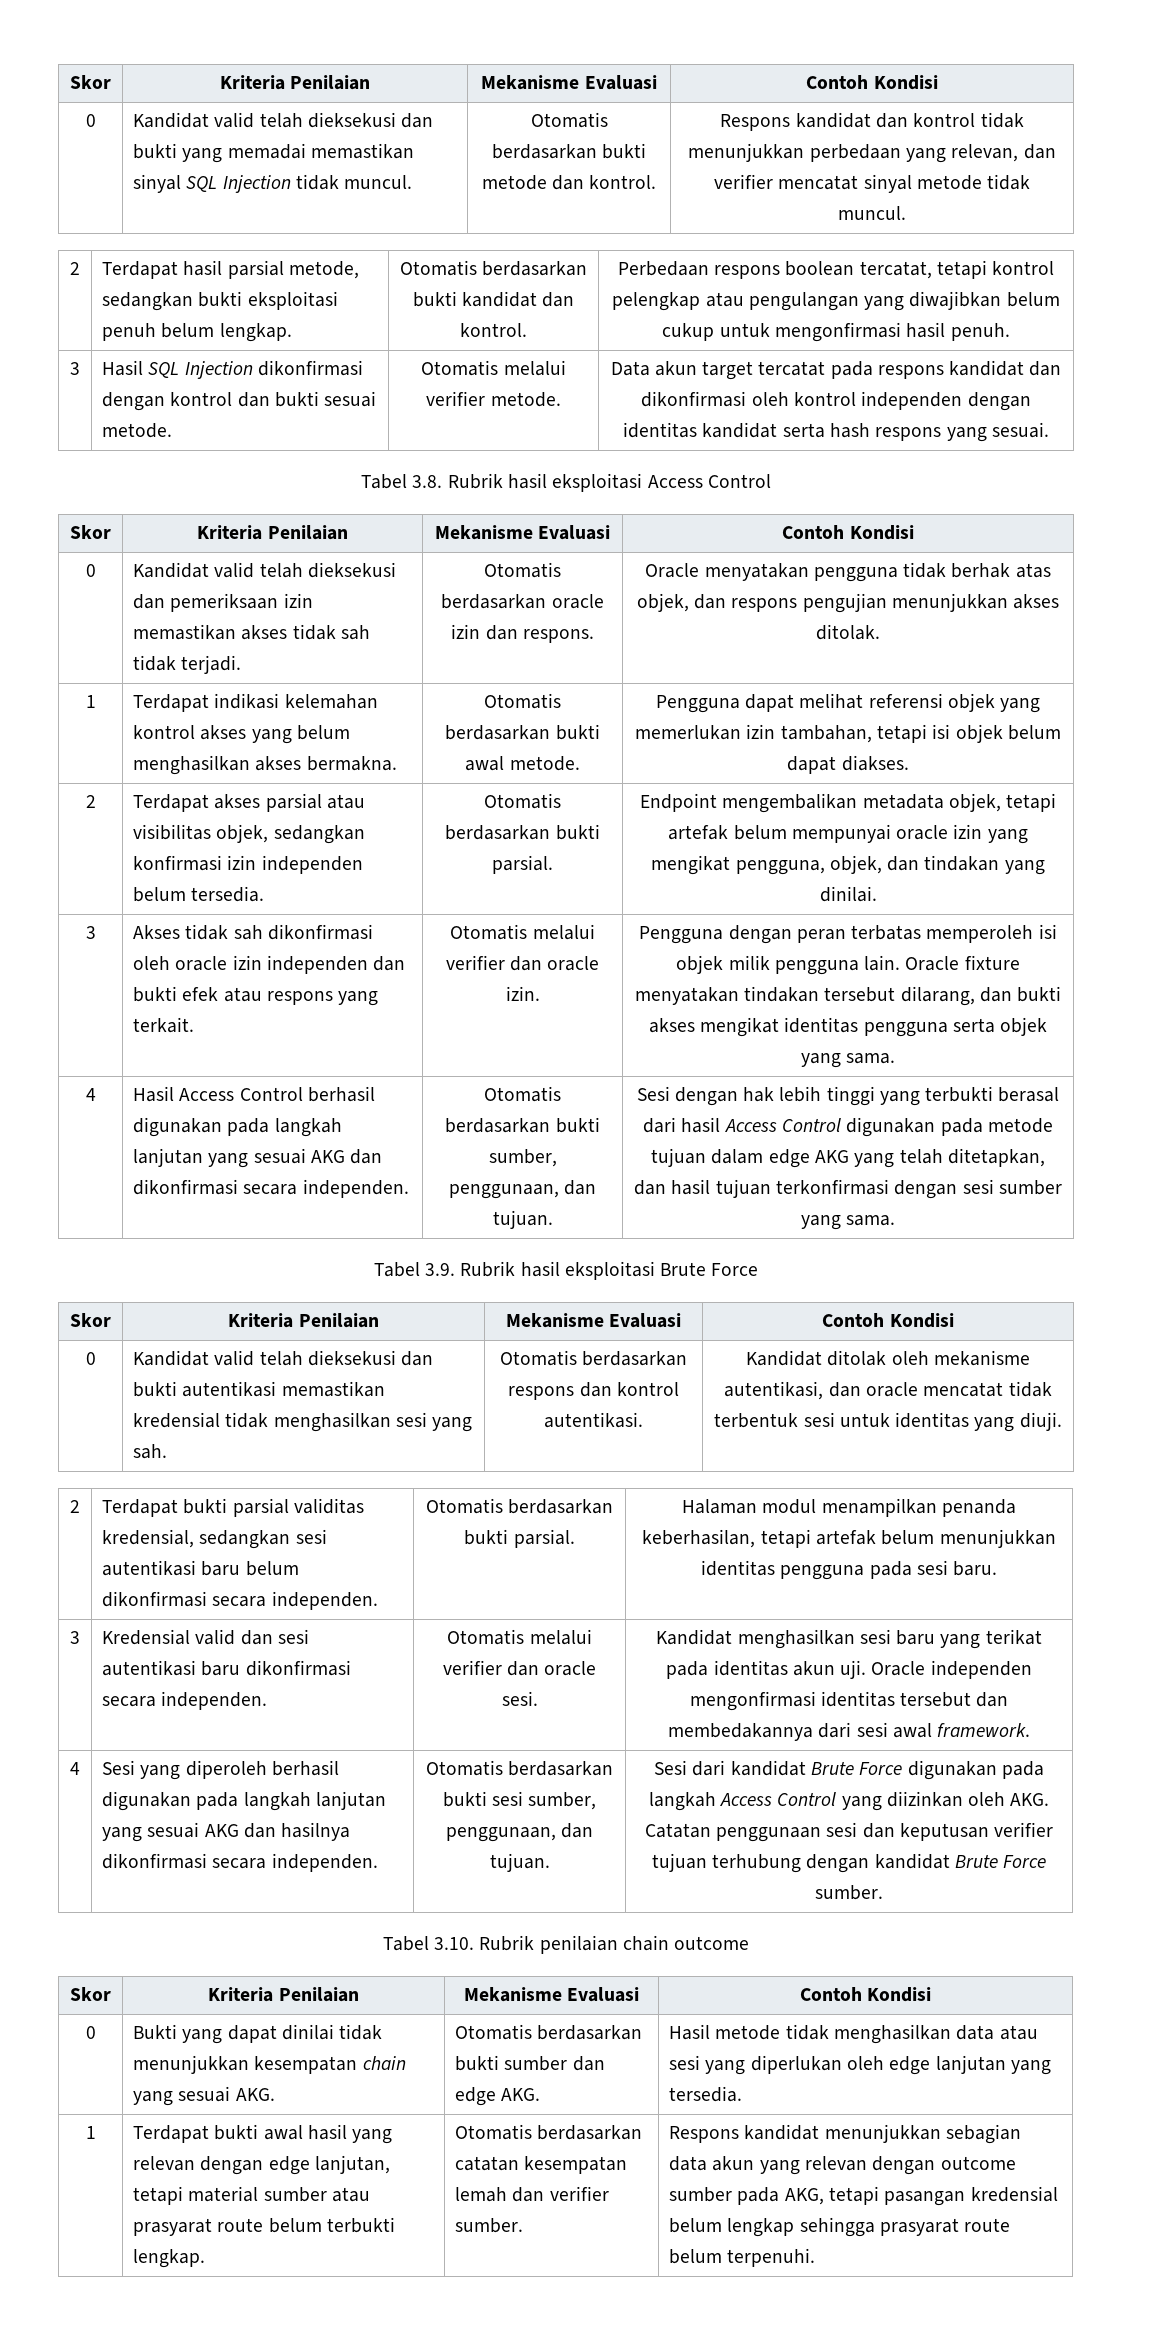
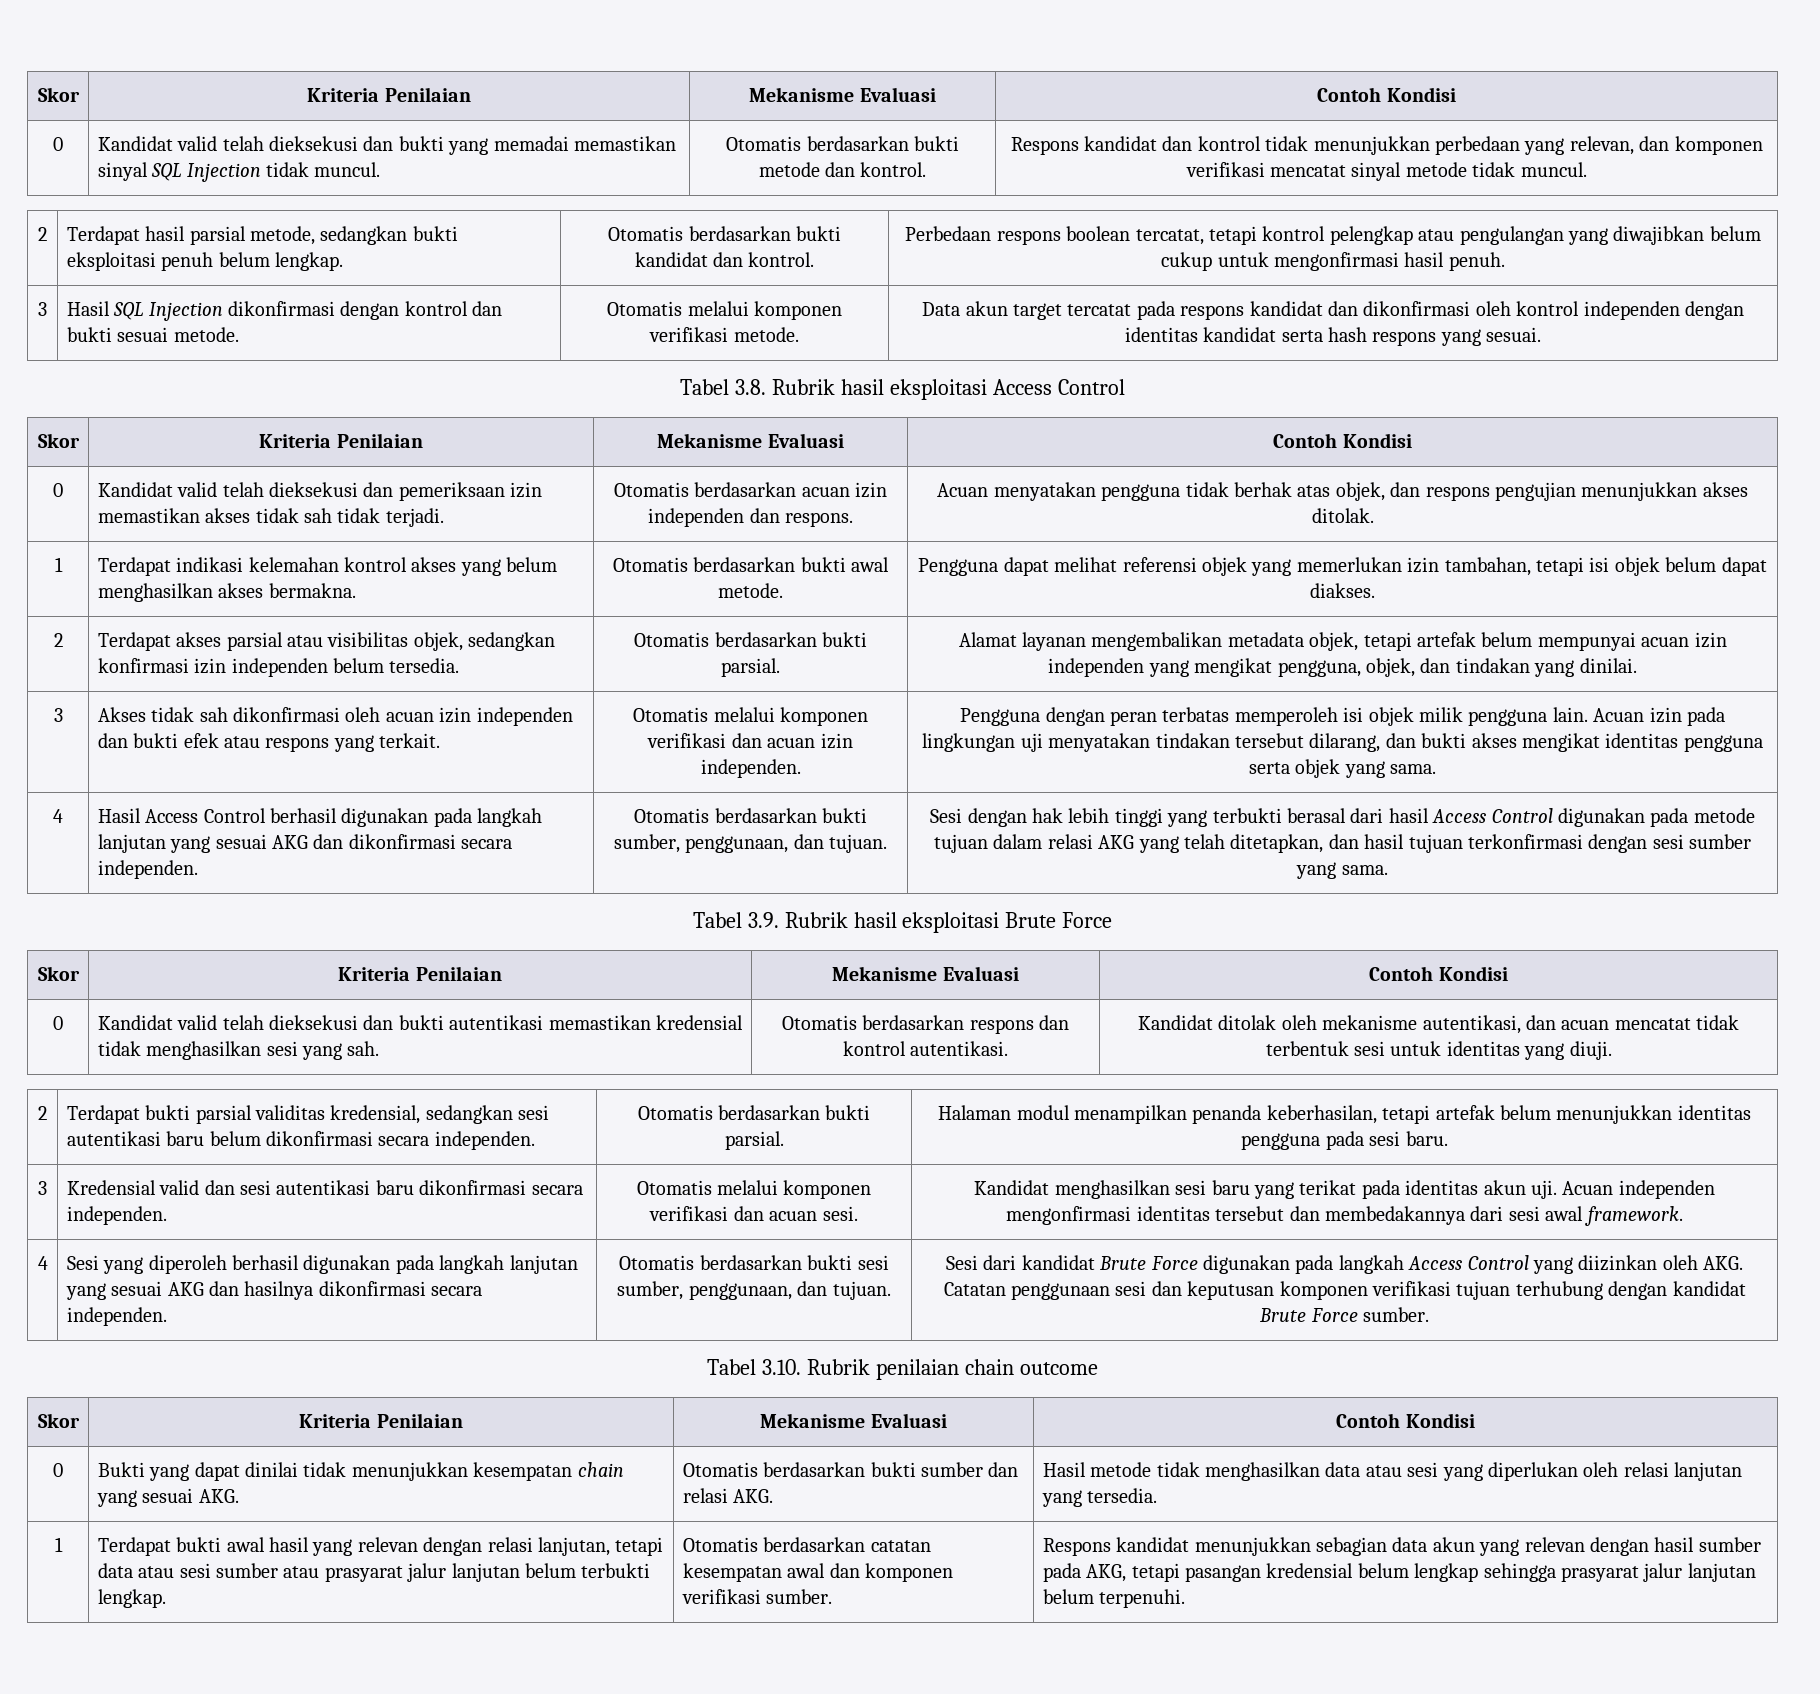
[713,174,773,189] verifier -> [1674,136,1763,155] [1185,162,1265,177] komponen verifikasi
[426,391,486,406] verifier -> [753,301,842,320] [649,327,729,342] komponen verifikasi
[551,594,604,609] [451,624,481,639] oracle izin -> [801,482,888,498] [648,508,745,527] acuan izin independen
[645,563,700,578] Oracle -> [937,483,989,497] Acuan
[639,793,717,812] Endpoint -> [958,632,1086,651] Alamat layanan
[896,824,983,840] oracle izin -> [1641,632,1727,648] [1048,658,1145,677] acuan izin independen
[175,956,228,971] oracle -> [385,712,434,722] acuan
[445,955,600,971] [505,986,540,1001] verifier dan oracle izin. -> [779,707,868,726] [647,733,853,749] [700,759,801,778] komponen verifikasi dan acuan izin independen.
[905,955,1020,971] Oracle fixture -> [1593,707,1725,726] [922,733,1043,752] Acuan izin pada lingkungan uji
[768,1149,810,1168] edge -> [1047,834,1093,849] relasi
[866,1382,918,1397] oracle -> [1561,1020,1610,1030] acuan
[442,1660,597,1676] verifier dan oracle -> [783,1180,872,1199] [649,1206,818,1221] komponen verifikasi dan acuan
[871,1661,926,1676] Oracle -> [1562,1181,1614,1195] Acuan
[994,1822,1054,1837] verifier -> [1279,1281,1451,1300] komponen verifikasi
[455,2087,497,2106] edge -> [682,1488,728,1503] relasi
[889,2056,931,2075] edge -> [1623,1462,1669,1477] relasi
[268,2156,310,2175] edge -> [487,1537,533,1552] relasi
[188,2186,259,2202] material -> [97,1563,211,1578] data atau sesi
[217,2218,264,2232] route -> [407,1563,520,1582] jalur lanjutan
[455,2186,609,2202] lemah dan verifier -> [787,1563,954,1582] [681,1589,761,1604] awal dan komponen verifikasi
[940,2156,1016,2170] outcome -> [1654,1537,1695,1552] hasil
[964,2218,1011,2232] route -> [1643,1563,1756,1582] jalur lanjutan

